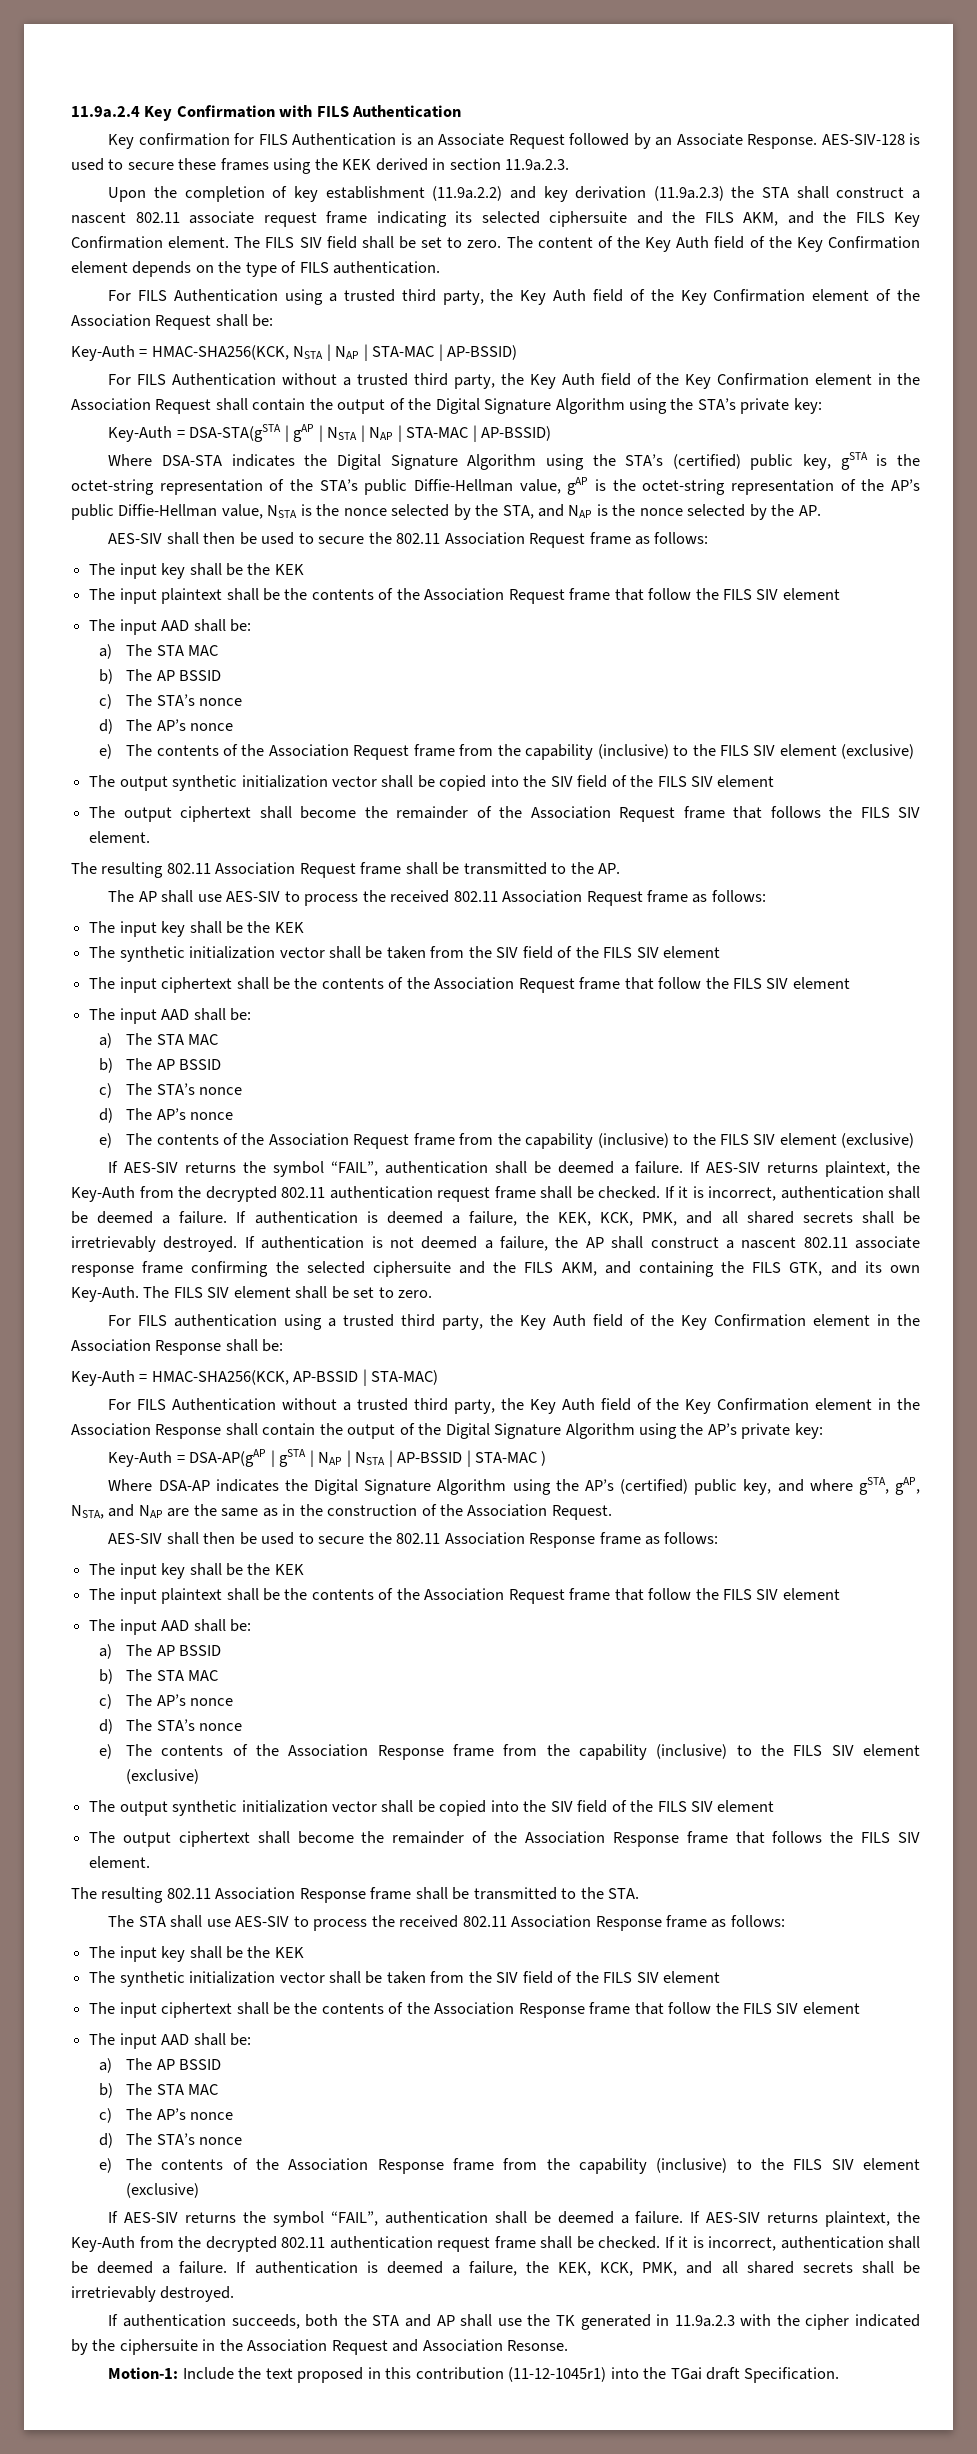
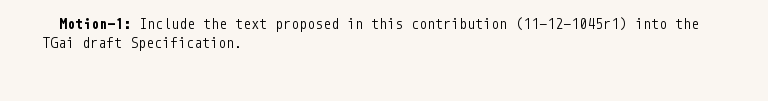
[71,105,462,121] [108,133,921,149] [71,158,570,174] [108,186,921,202] [71,211,920,227] [71,236,920,252] [71,261,441,277] [108,289,921,305] [71,314,274,330] [71,344,518,361] [108,373,921,389] [71,398,822,414] [108,424,551,442] [108,452,921,470] [71,477,920,495] [71,504,821,520] [108,532,709,548] [89,563,304,579] [89,588,840,604] [89,619,251,635] [98,644,218,659] [98,669,221,684] [98,694,242,709] [98,719,233,734] [98,744,915,760] [89,775,775,791] [89,806,921,822] [89,831,151,843] [71,862,621,878] [108,890,766,906] [89,921,304,937] [89,946,720,962] [89,977,850,993] [89,1008,251,1024] [98,1033,218,1048] [98,1058,221,1073] [98,1083,242,1098] [98,1108,233,1123] [98,1133,915,1149] [108,1161,921,1177] [71,1186,920,1202] [71,1211,920,1226] [71,1236,920,1252] [71,1261,920,1277] [71,1286,433,1302] [108,1314,921,1330] [71,1339,284,1355] [71,1369,439,1386] [108,1398,921,1414] [71,1423,823,1439] [108,1449,547,1467] [108,1477,921,1495] [71,1504,612,1520] [108,1532,719,1548] [89,1563,304,1579] [89,1588,840,1604] [89,1619,251,1635] [98,1644,221,1659] [98,1669,218,1684] [98,1694,233,1709] [98,1719,242,1734] [98,1744,920,1760] [126,1769,200,1784] [89,1800,775,1816] [89,1831,921,1847] [89,1856,151,1868] [71,1887,640,1903] [108,1915,785,1931] [89,1946,304,1962] [89,1971,720,1987] [89,2002,860,2018] [89,2033,251,2049] [98,2058,221,2073] [98,2083,218,2098] [98,2108,233,2123] [98,2133,242,2148] [98,2158,920,2174] [126,2183,200,2198] [108,2211,921,2227] [71,2236,920,2252] [71,2261,920,2276] [71,2286,235,2302] [108,2314,921,2330] [71,2339,569,2355] 11.9a.2.4 Key Confirmation with FILS Authentication // Key confirmation for FILS Authentication is an Associate Request followed by an Associate Response. AES-SIV-128 is used to secure these frames using the KEK derived in section 11.9a.2.3. // Upon the completion of key establishment (11.9a.2.2) and key derivation (11.9a.2.3) the STA shall construct a nascent 802.11 associate request frame indicating its selected ciphersuite and the FILS AKM, and the FILS Key Confirmation element. The FILS SIV field shall be set to zero. The content of the Key Auth field of the Key Confirmation element depends on the type of FILS authentication. // For FILS Authentication using a trusted third party, the Key Auth field of the Key Confirmation element of the Association Request shall be: // Key-Auth = HMAC-SHA256(KCK, NSTA | NAP | STA-MAC | AP-BSSID) // For FILS Authentication without a trusted third party, the Key Auth field of the Key Confirmation element in the Association Request shall contain the output of the Digital Signature Algorithm using the STA’s private key: // Key-Auth = DSA-STA(gSTA | gAP | NSTA | NAP | STA-MAC | AP-BSSID) // Where DSA-STA indicates the Digital Signature Algorithm using the STA’s (certified) public key, gSTA is the octet-string representation of the STA’s public Diffie-Hellman value, gAP is the octet-string representation of the AP’s public Diffie-Hellman value, NSTA is the nonce selected by the STA, and NAP is the nonce selected by the AP. // AES-SIV shall then be used to secure the 802.11 Association Request frame as follows: // The input key shall be the KEK // The input plaintext shall be the contents of the Association Request frame that follow the FILS SIV element // The input AAD shall be: // a) The STA MAC // b) The AP BSSID // c) The STA’s nonce // d) The AP’s nonce // e) The contents of the Association Request frame from the capability (inclusive) to the FILS SIV element (exclusive) // The output synthetic initialization vector shall be copied into the SIV field of the FILS SIV element // The output ciphertext shall become the remainder of the Association Request frame that follows the FILS SIV element. // The resulting 802.11 Association Request frame shall be transmitted to the AP. // The AP shall use AES-SIV to process the received 802.11 Association Request frame as follows: // The input key shall be the KEK // The synthetic initialization vector shall be taken from the SIV field of the FILS SIV element // The input ciphertext shall be the contents of the Association Request frame that follow the FILS SIV element // The input AAD shall be: // a) The STA MAC // b) The AP BSSID // c) The STA’s nonce // d) The AP’s nonce // e) The contents of the Association Request frame from the capability (inclusive) to the FILS SIV element (exclusive) // If AES-SIV returns the symbol “FAIL”, authentication shall be deemed a failure. If AES-SIV returns plaintext, the Key-Auth from the decrypted 802.11 authentication request frame shall be checked. If it is incorrect, authentication shall be deemed a failure. If authentication is deemed a failure, the KEK, KCK, PMK, and all shared secrets shall be irretrievably destroyed. If authentication is not deemed a failure, the AP shall construct a nascent 802.11 associate response frame confirming the selected ciphersuite and the FILS AKM, and containing the FILS GTK, and its own Key-Auth. The FILS SIV element shall be set to zero. // For FILS authentication using a trusted third party, the Key Auth field of the Key Confirmation element in the Association Response shall be: // Key-Auth = HMAC-SHA256(KCK, AP-BSSID | STA-MAC) // For FILS Authentication without a trusted third party, the Key Auth field of the Key Confirmation element in the Association Response shall contain the output of the Digital Signature Algorithm using the AP’s private key: // Key-Auth = DSA-AP(gAP | gSTA | NAP | NSTA | AP-BSSID | STA-MAC ) // Where DSA-AP indicates the Digital Signature Algorithm using the AP’s (certified) public key, and where gSTA, gAP, NSTA, and NAP are the same as in the construction of the Association Request. // AES-SIV shall then be used to secure the 802.11 Association Response frame as follows: // The input key shall be the KEK // The input plaintext shall be the contents of the Association Request frame that follow the FILS SIV element // The input AAD shall be: // a) The AP BSSID // b) The STA MAC // c) The AP’s nonce // d) The STA’s nonce // e) The contents of the Association Response frame from the capability (inclusive) to the FILS SIV element (exclusive) // The output synthetic initialization vector shall be copied into the SIV field of the FILS SIV element // The output ciphertext shall become the remainder of the Association Response frame that follows the FILS SIV element. // The resulting 802.11 Association Response frame shall be transmitted to the STA. // The STA shall use AES-SIV to process the received 802.11 Association Response frame as follows: // The input key shall be the KEK // The synthetic initialization vector shall be taken from the SIV field of the FILS SIV element // The input ciphertext shall be the contents of the Association Response frame that follow the FILS SIV element // The input AAD shall be: // a) The AP BSSID // b) The STA MAC // c) The AP’s nonce // d) The STA’s nonce // e) The contents of the Association Response frame from the capability (inclusive) to the FILS SIV element (exclusive) // If AES-SIV returns the symbol “FAIL”, authentication shall be deemed a failure. If AES-SIV returns plaintext, the Key-Auth from the decrypted 802.11 authentication request frame shall be checked. If it is incorrect, authentication shall be deemed a failure. If authentication is deemed a failure, the KEK, KCK, PMK, and all shared secrets shall be irretrievably destroyed. // If authentication succeeds, both the STA and AP shall use the TK generated in 11.9a.2.3 with the cipher indicated by the ciphersuite in the Association Request and Association Resonse. // -> (59, 23) none

